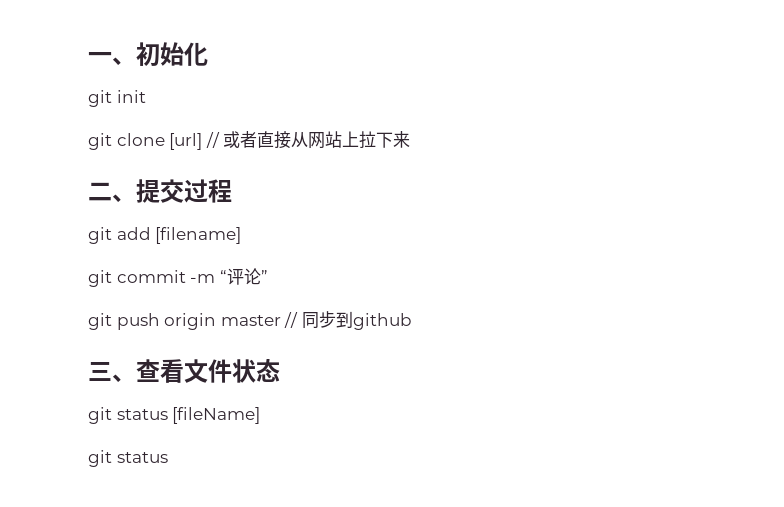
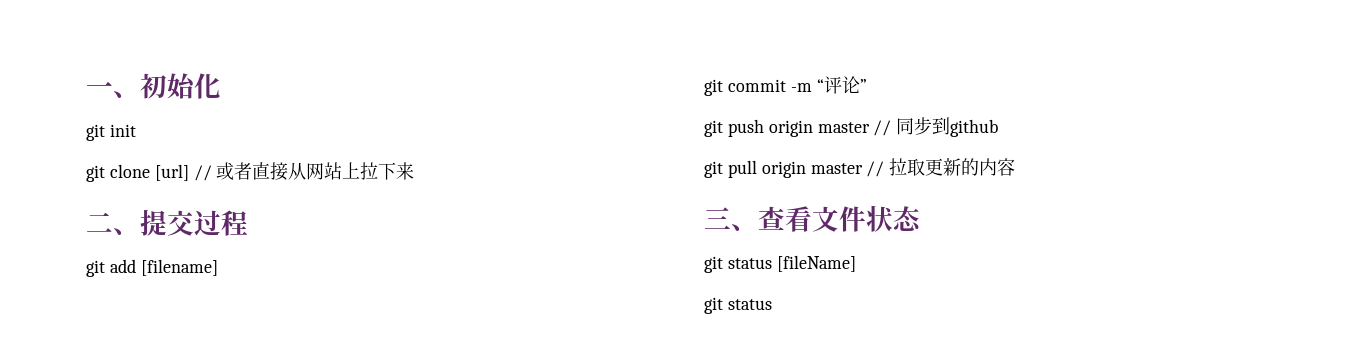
(412, 321) none -> [704,158,1016,178] // git pull origin master // 拉取更新的内容

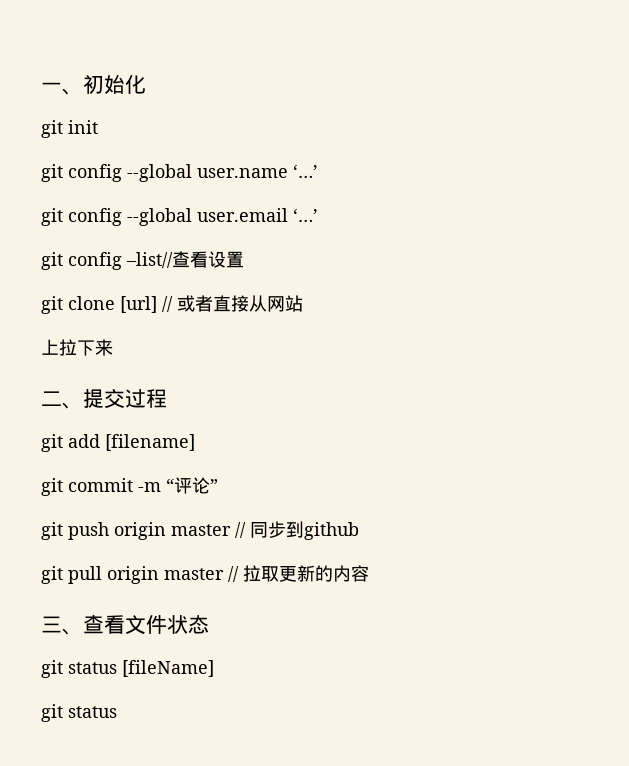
(136, 130) none -> [41,164,318,182] [41,208,318,226] [41,251,244,270] // git config --global user.name ‘…’ // git config --global user.email ‘…’ // git config –list//查看设置
(343, 171) none -> (303, 303) //

